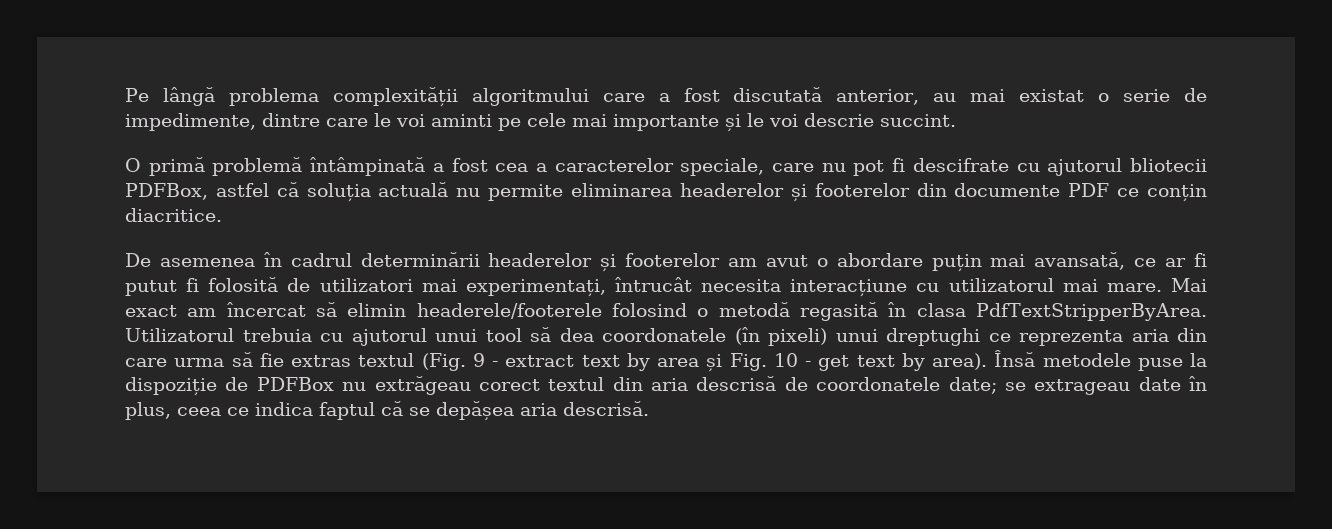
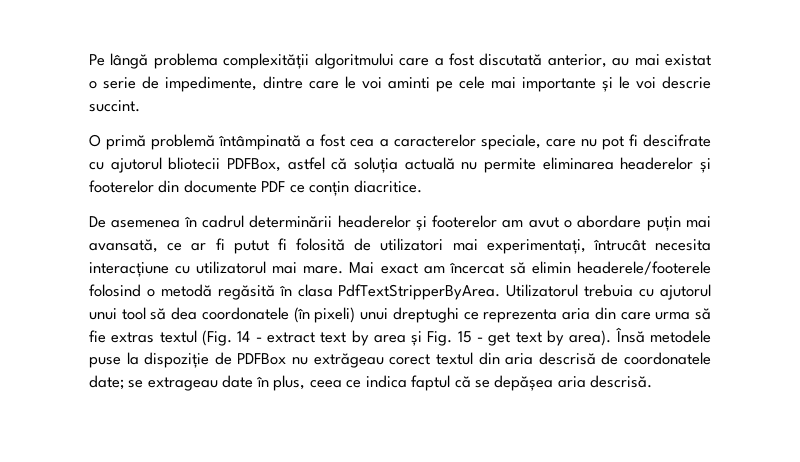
[800,302,879,321] regasită -> [217,285,275,300] regăsită
[472,353,485,367] 9 -> [237,331,251,342] 14
[773,353,798,367] 10 -> [457,331,472,343] 15

